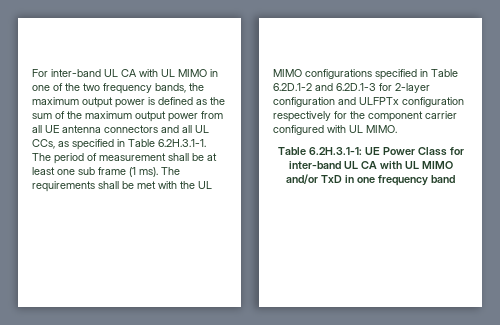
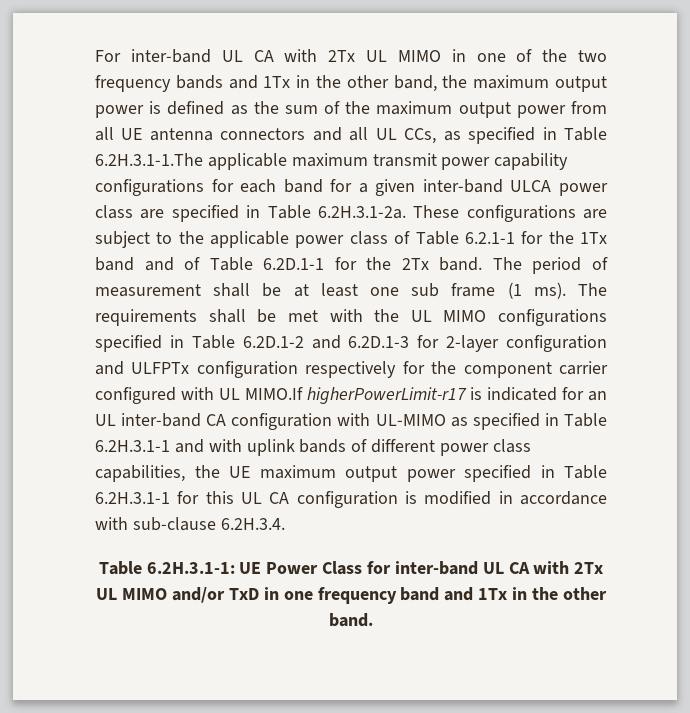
(158, 73) none -> [328,50,356,62] 2Tx
[155,83,186,93] bands, -> [175,75,437,92] bands and 1Tx in the other band,
[158,139,206,147] 6.2H.3.1-1. -> [95,153,569,170] [95,179,608,196] [95,205,607,222] [95,231,608,248] [95,257,483,271] 6.2H.3.1-1.The applicable maximum transmit power capability configurations for each band for a given inter-band ULCA power class are specified in Table 6.2H.3.1-2a. These configurations are subject to the applicable power class of Table 6.2.1-1 for the 1Tx band and of Table 6.2D.1-1 for the 2Tx band.
[366,125,397,133] MIMO. -> [244,387,607,404] [95,413,607,430] [95,439,531,456] [95,465,607,482] [95,491,607,508] [95,517,285,531] MIMO.If higherPowerLimit-r17 is indicated for an UL inter-band CA configuration with UL-MIMO as specified in Table 6.2H.3.1-1 and with uplink bands of different power class capabilities, the UE maximum output power specified in Table 6.2H.3.1-1 for this UL CA configuration is modified in accordance with sub-clause 6.2H.3.4.
(402, 165) none -> [574,562,604,574] 2Tx
(455, 179) none -> [444,587,607,601] [329,613,373,627] and 1Tx in the other band.

